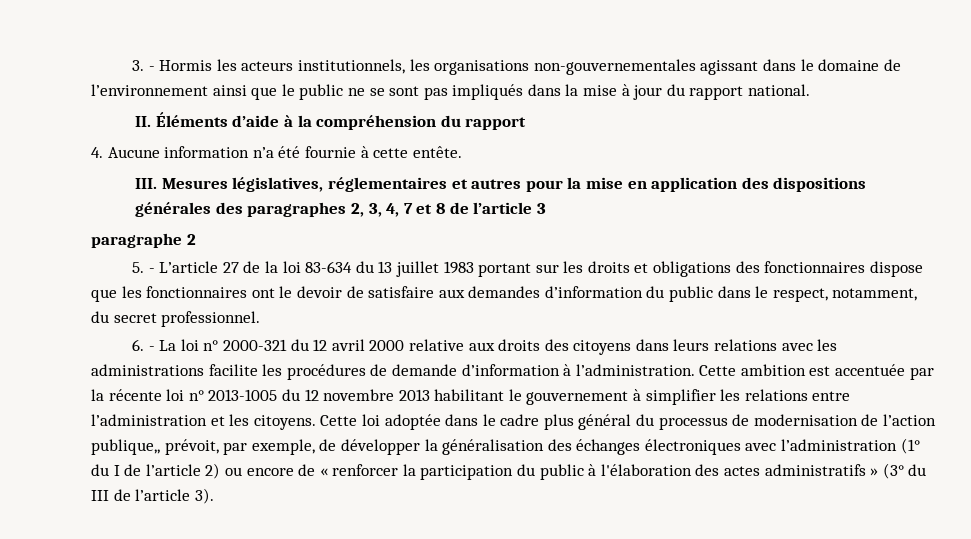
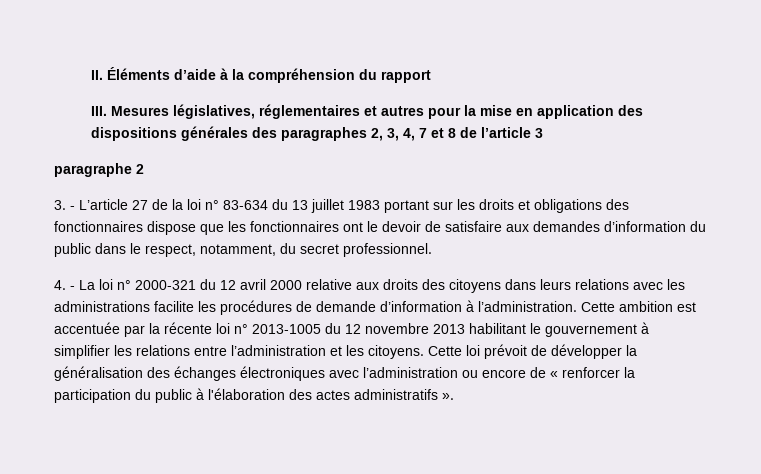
[132,59,901,75] [91,84,811,100] 3. - Hormis les acteurs institutionnels, les organisations non-gouvernementales agissant dans le domaine de l’environnement ainsi que le public ne se sont pas impliqués dans la mise à jour du rapport national. // -> (90, 75) none
[91,146,462,158] // 4. Aucune information n’a été fournie à cette entête. -> (431, 76) none
[132,262,145,273] 5. -> [54,200,66,210] 3.
(301, 267) none -> [205,200,219,210] n°
[132,339,145,351] 6. -> [54,280,66,290] 4.
[384,414,937,430] [91,439,315,455] adoptée dans le cadre plus général du processus de modernisation de l’action publique,, prévoit, par exemple, -> [484,344,527,359] prévoit
[900,438,920,454] [91,463,221,479] (1° du I de l’article 2) -> (458, 372) none
[870,463,927,479] [91,488,214,504] » (3° du III de l’article 3). -> [442,393,454,400] ».

